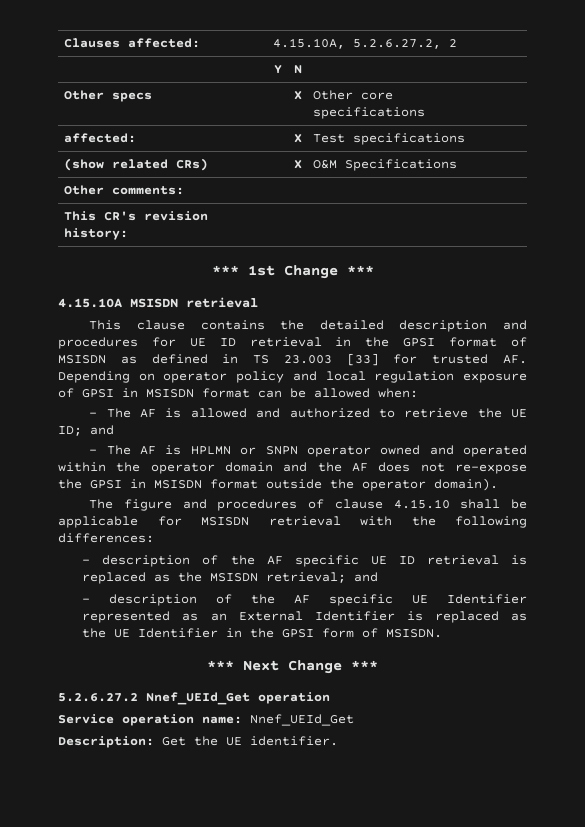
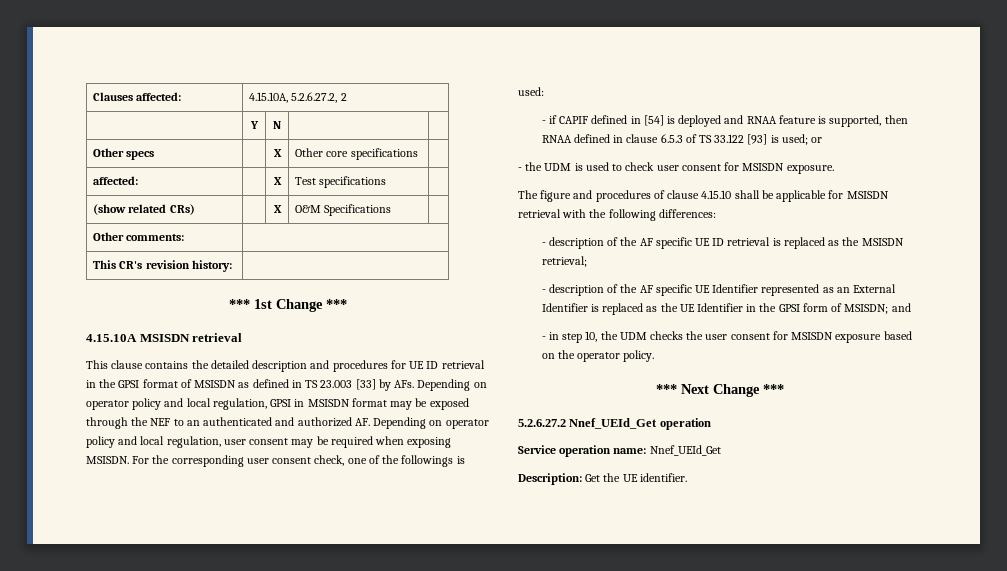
[393,354,489,364] for trusted -> [378,379,487,391] [86,398,469,410] [86,417,352,429] by AFs. Depending on operator policy and local regulation, GPSI in MSISDN format may be exposed through the NEF to an authenticated and authorized
[374,371,527,383] [58,388,418,398] [89,408,527,418] [58,425,114,436] [89,445,527,457] [58,462,527,474] [58,478,498,491] regulation exposure of GPSI in MSISDN format can be allowed when: // - The AF is allowed and authorized to retrieve the UE ID; and // - The AF is HPLMN or SNPN operator owned and operated within the operator domain and the AF does not re-expose the GPSI in MSISDN format outside the operator domain). -> [166,436,452,448] [86,455,465,467] [518,87,544,96] [541,115,908,127] [541,134,823,145] [518,162,834,174] regulation, user consent may be required when exposing MSISDN. For the corresponding user consent check, one of the followings is used: // - if CAPIF defined in [54] is deployed and RNAA feature is supported, then RNAA defined in clause 6.5.3 of TS 33.122 [93] is used; or // - the UDM is used to check user consent for MSISDN exposure.
[354,572,379,582] and -> (587, 261) none
[386,629,443,638] MSISDN. -> [844,303,911,314] [541,331,912,343] [541,350,655,362] MSISDN; and // - in step 10, the UDM checks the user consent for MSISDN exposure based on the operator policy.

